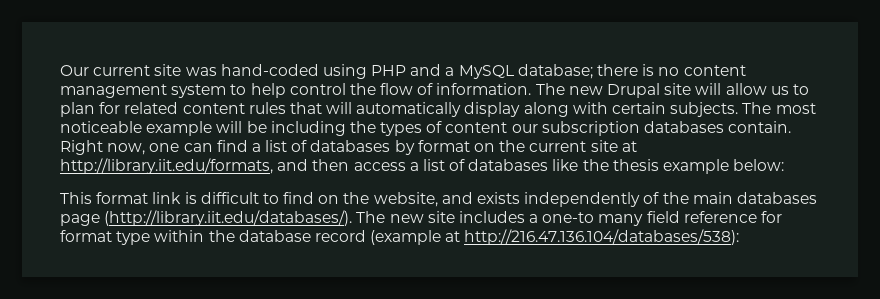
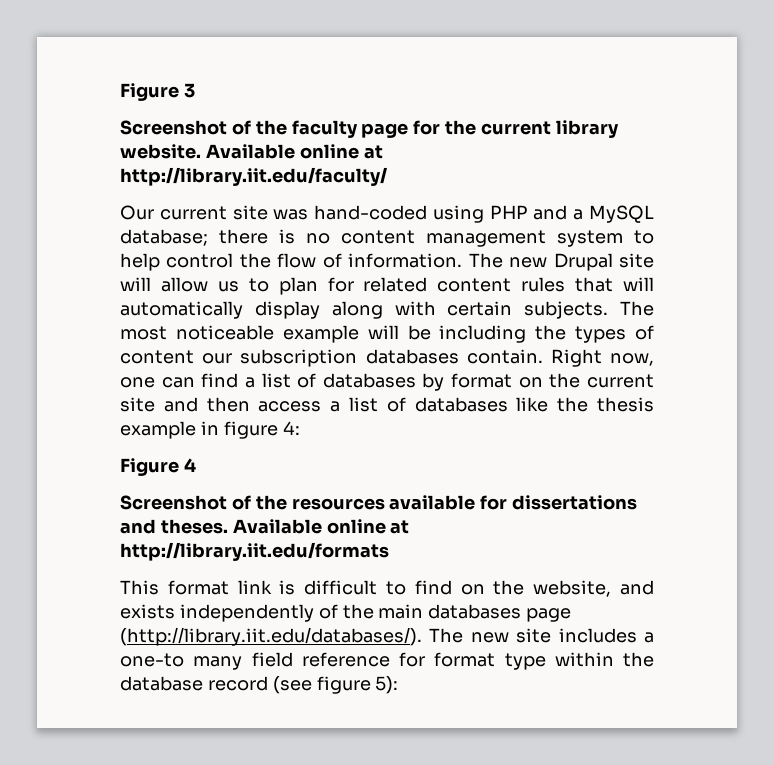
(60, 70) none -> [120,83,195,101] [120,120,619,138] [120,144,383,159] [120,167,387,186] Figure 3 // Screenshot of the faculty page for the current library website. Available online at http://library.iit.edu/faculty/ //
[621,141,637,152] [60,158,273,174] at http://library.iit.edu/formats, -> (155, 404) none
[733,159,785,171] below: -> [200,421,300,439] [120,458,196,476] [120,495,638,510] [120,519,410,534] [120,542,389,561] in figure 4: // Figure 4 // Screenshot of the resources available for dissertations and theses. Available online at http://library.iit.edu/formats
[370,229,740,245] (example at http://216.47.136.104/databases/538): -> [272,676,399,694] (see figure 5):

